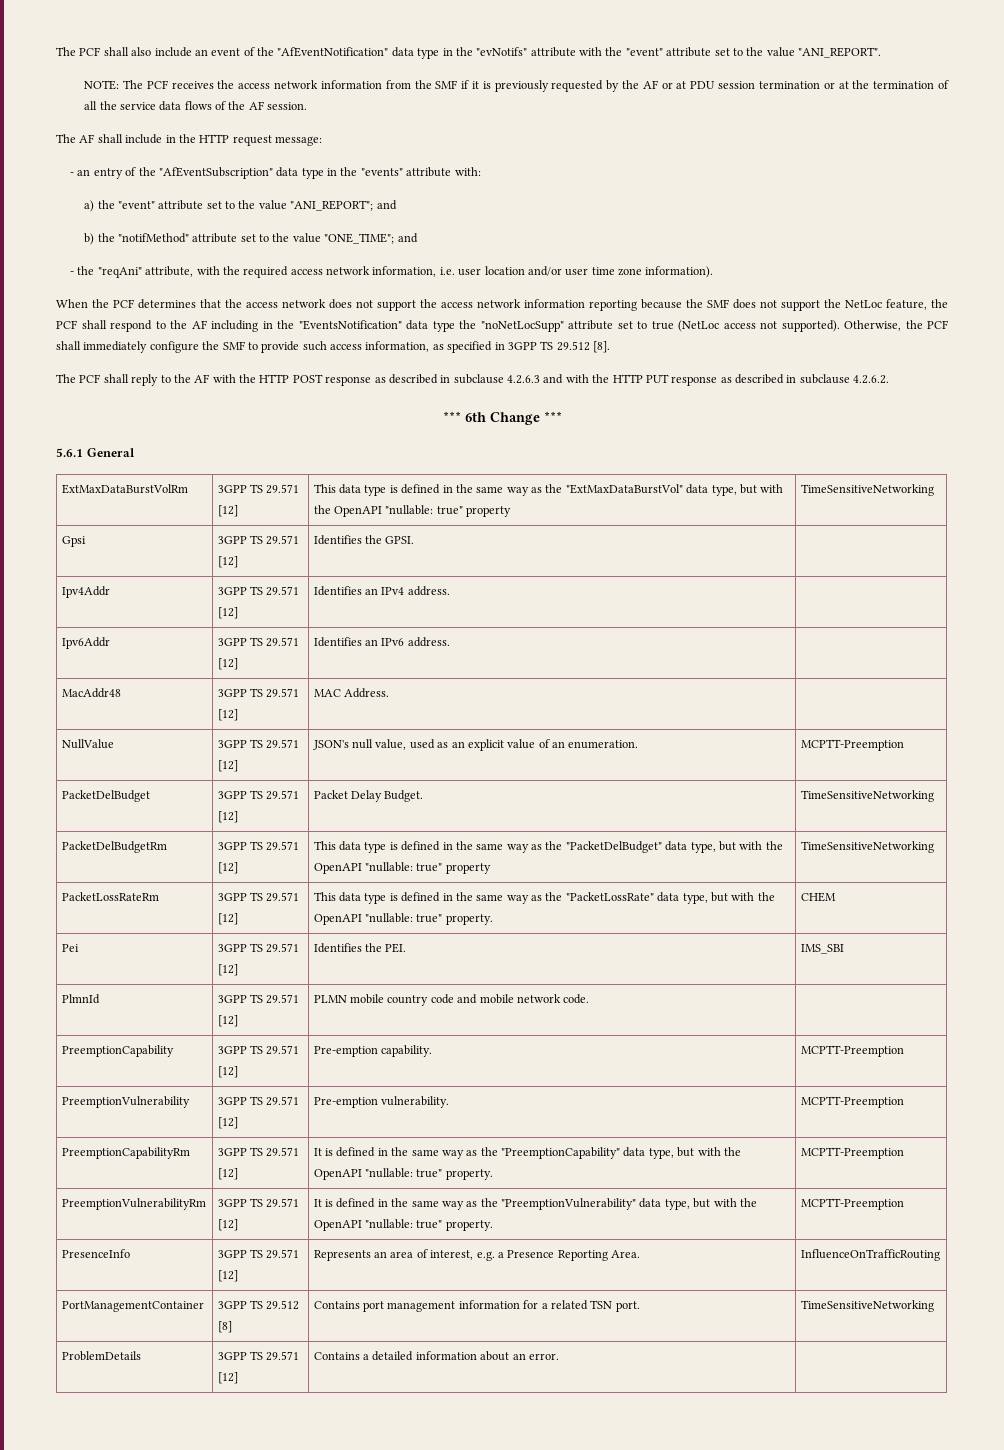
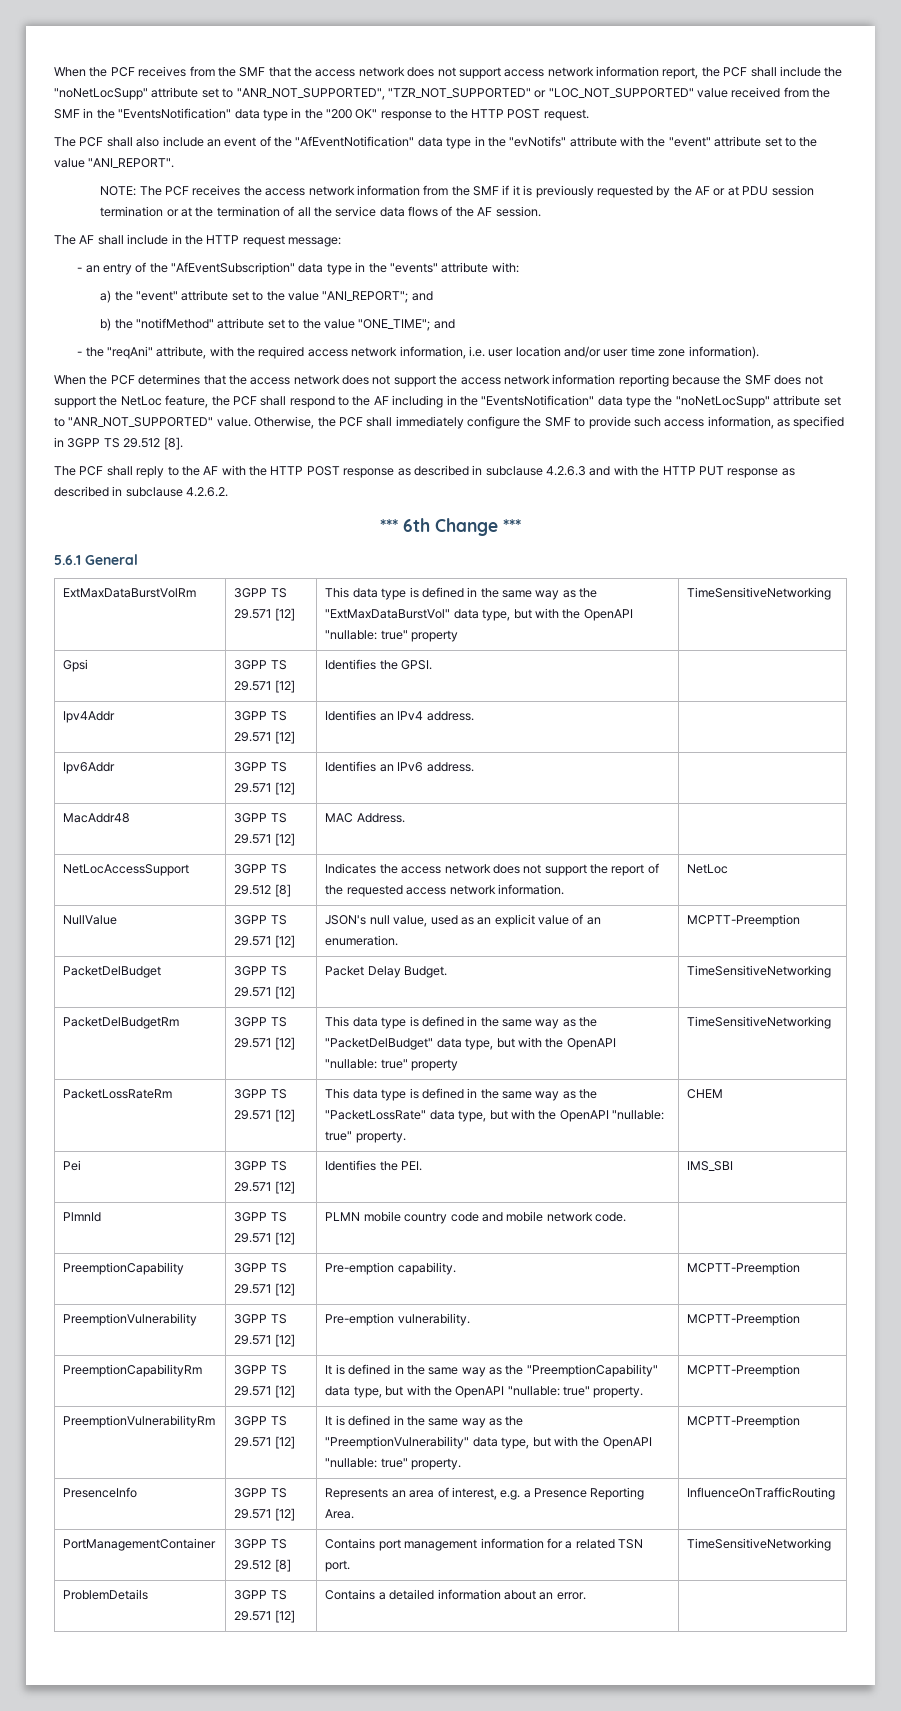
(56, 51) none -> [54,66,843,79] [54,87,831,100] [54,108,589,121] When the PCF receives from the SMF that the access network does not support access network information report, the PCF shall include the "noNetLocSupp" attribute set to "ANR_NOT_SUPPORTED", "TZR_NOT_SUPPORTED" or "LOC_NOT_SUPPORTED" value received from the SMF in the "EventsNotification" data type in the "200 OK" response to the HTTP POST request. //
[651,320,840,332] true (NetLoc access not supported). -> [68,417,251,427] "ANR_NOT_SUPPORTED" value.
(390, 693) none -> [63,864,190,876] [234,864,287,874] [234,884,291,897] [325,863,659,876] [325,884,564,897] [687,864,729,874] // NetLocAccessSupport | 3GPP TS 29.512 [8] | Indicates the access network does not support the report of the requested access network information. | NetLoc

